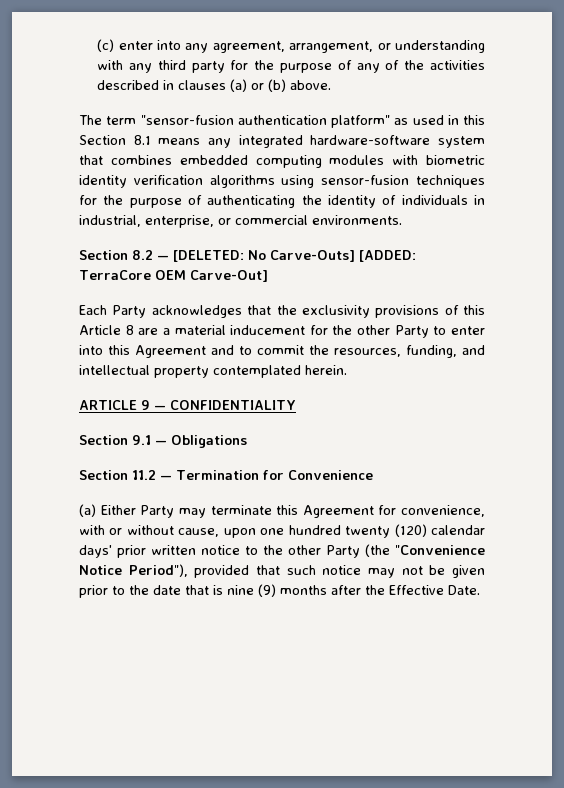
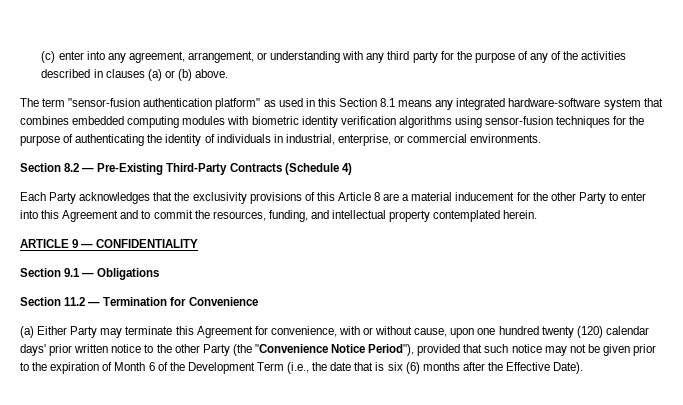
[173,250,416,262] [79,270,268,282] [DELETED: No Carve-Outs] [ADDED: TerraCore OEM Carve-Out] -> [97,163,352,175] Pre-Existing Third-Party Contracts (Schedule 4)
(149, 590) none -> [50,362,328,374] expiration of Month 6 of the Development Term (i.e., the
[227,584,276,597] nine (9) -> [387,362,420,374] six (6)
[448,585,480,595] Date. -> [553,362,584,374] Date).

